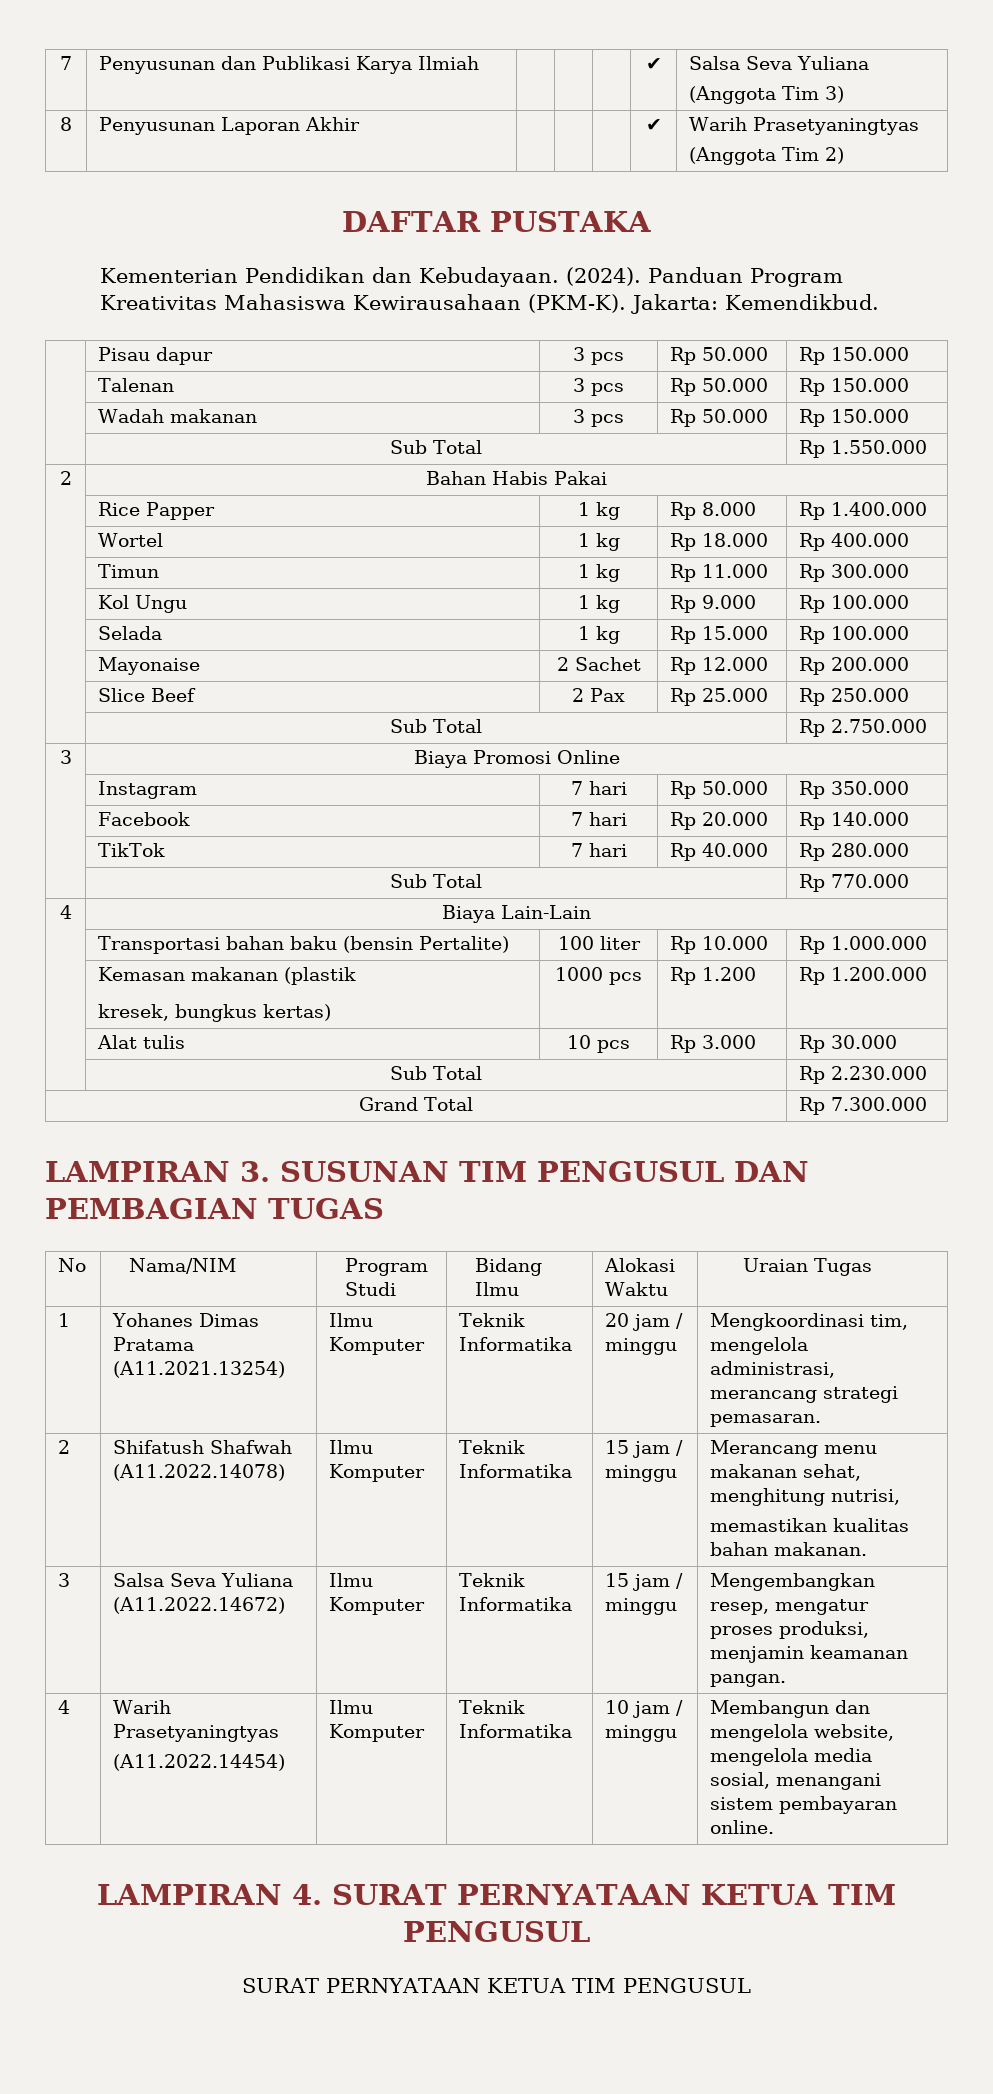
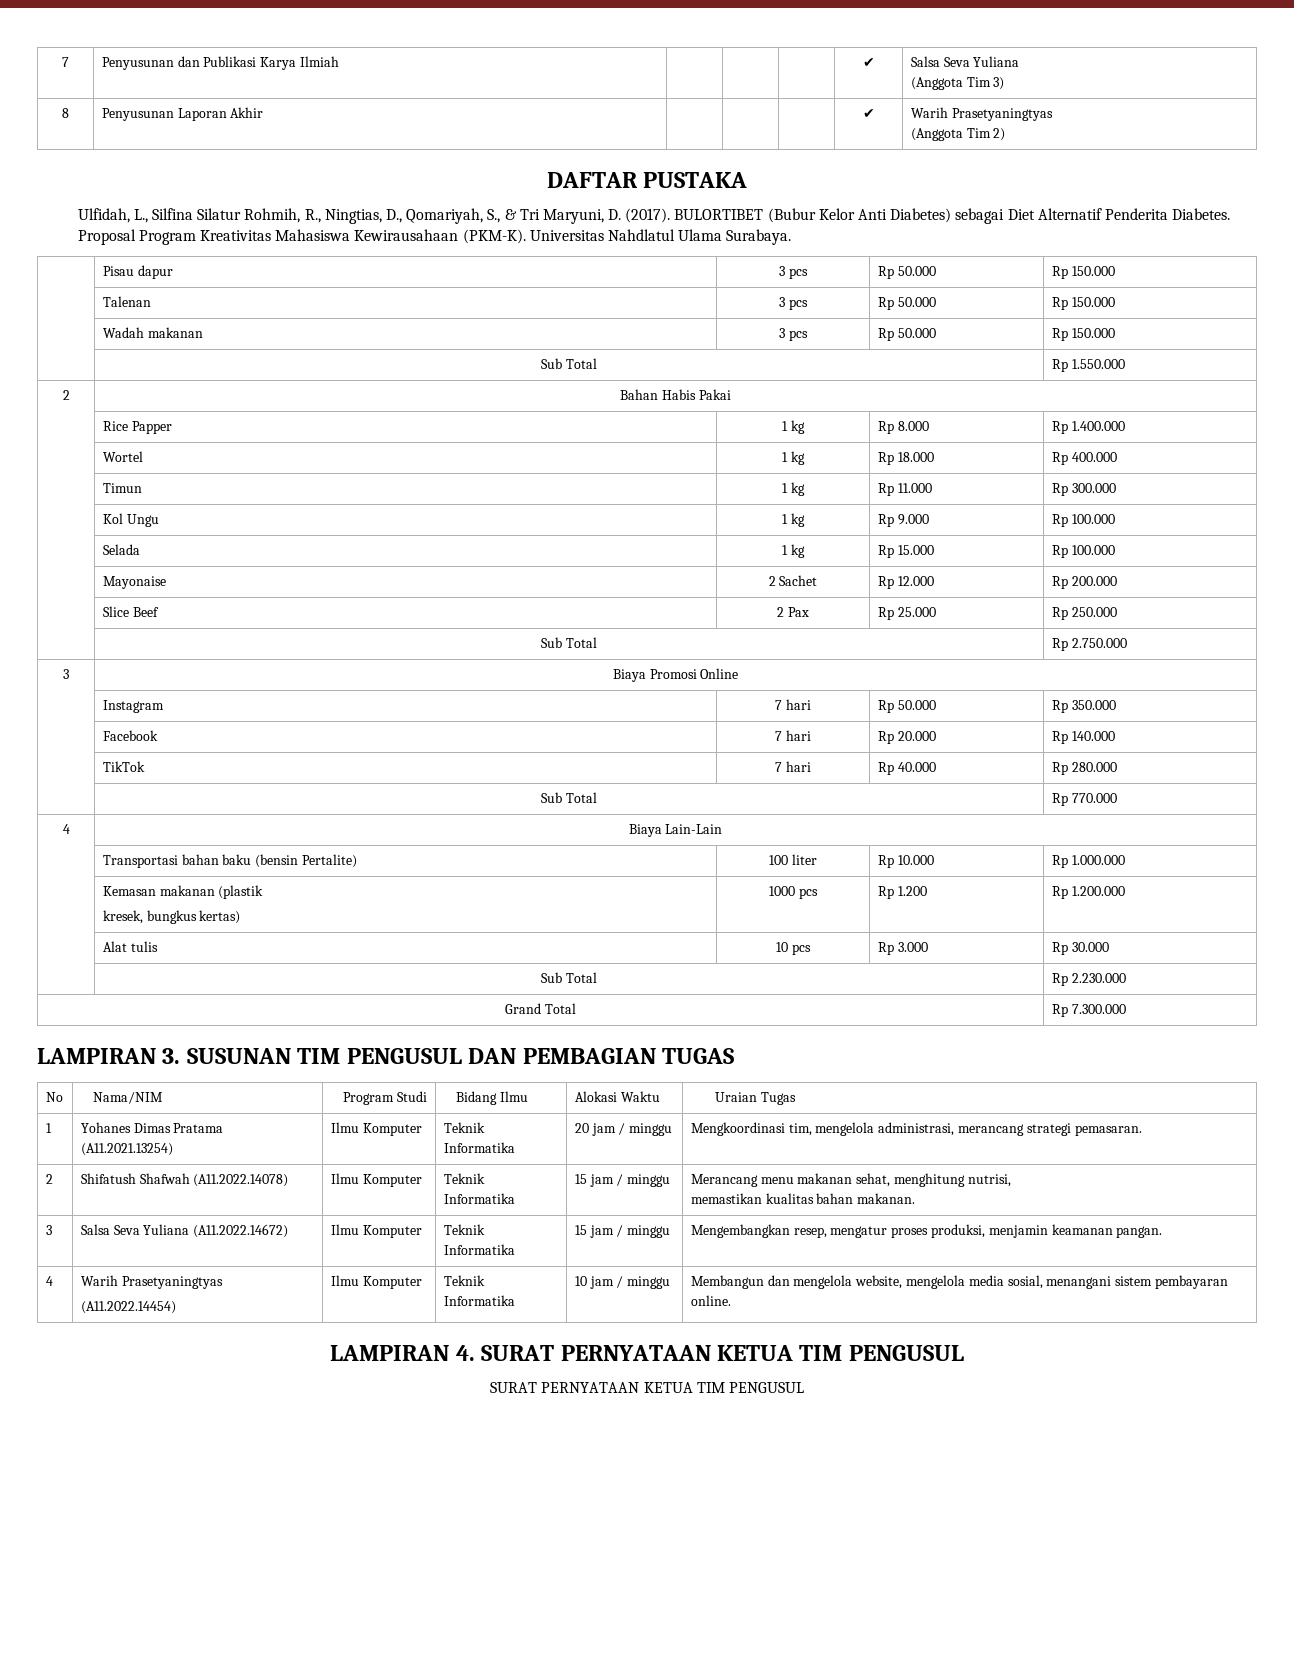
[99,267,743,287] Kementerian Pendidikan dan Kebudayaan. (2024). Panduan -> [77,208,1231,224] [77,229,136,245] Ulfidah, L., Silfina Silatur Rohmih, R., Ningtias, D., Qomariyah, S., & Tri Maryuni, D. (2017). BULORTIBET (Bubur Kelor Anti Diabetes) sebagai Diet Alternatif Penderita Diabetes. Proposal
[630,294,879,314] Jakarta: Kemendikbud. -> [529,229,792,245] Universitas Nahdlatul Ulama Surabaya.

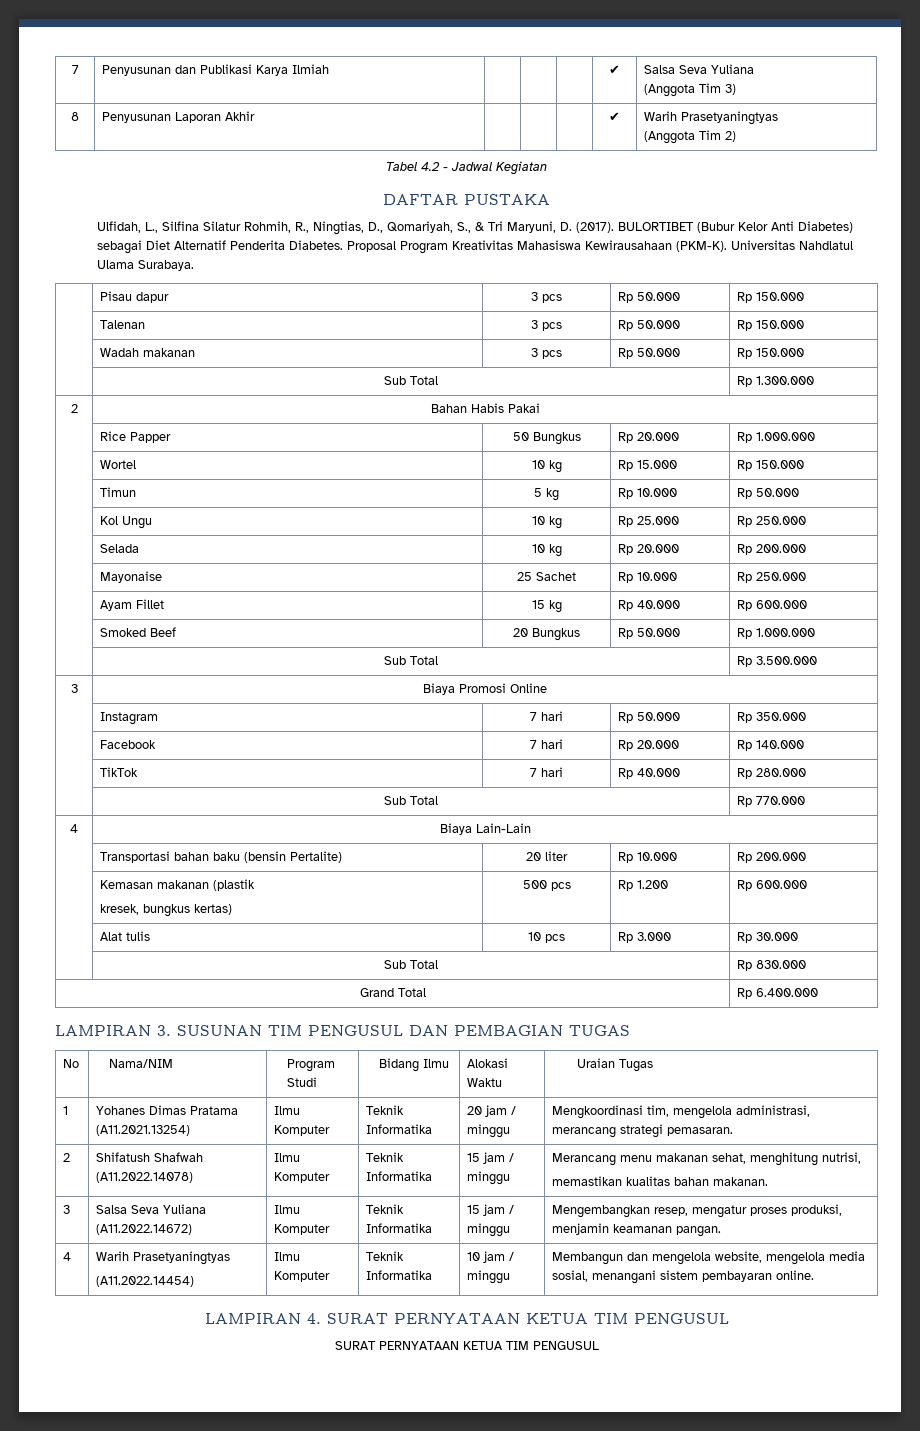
(1006, 134) none -> [386,161,547,175] // Tabel 4.2 - Jadwal Kegiatan
[1071,359,1125,369] 1.550.000 -> [756,376,815,385] 1.300.000
[782,420,805,434] [877,421,929,434] [1051,421,1125,434] 1 kg | Rp 8.000 | Rp 1.400.000 -> [512,432,581,445] [618,432,680,443] [737,432,816,443] 50 Bungkus | Rp 20.000 | Rp 1.000.000
[782,451,805,465] [877,452,934,465] [1051,452,1117,465] [102,483,142,493] [782,482,805,496] [877,483,932,496] [1051,483,1116,496] [102,513,159,527] [782,513,805,527] [877,514,929,527] [1051,514,1115,527] [102,544,140,555] [782,545,789,555] 1 kg | Rp 18.000 | Rp 400.000 // | Timun | 1 kg | Rp 11.000 | Rp 300.000 // | Kol Ungu | 1 kg | Rp 9.000 | Rp 100.000 // | Selada | 1 -> [531,460,545,469] 10
[1071,545,1115,555] [102,576,166,589] [768,575,818,586] [877,576,934,589] [1051,576,1117,589] [102,606,159,617] [777,607,809,617] 100.000 // | Mayonaise | 2 Sachet | Rp 12.000 | Rp 200.000 // | Slice Beef | 2 Pax -> [756,460,805,469] [100,487,137,497] [534,488,559,501] [618,488,678,499] [737,488,800,499] [100,516,153,529] [531,516,562,529] 150.000 // | Timun | 5 kg | Rp 10.000 | Rp 50.000 // | Kol Ungu | 10 kg
[541,637,597,648] [1051,638,1127,651] // | Sub Total | Rp 2.750.000 -> [100,544,140,553] [531,544,562,557] [618,544,680,555] [737,544,807,555] [100,571,163,583] [517,572,576,581] [618,572,678,583] [737,572,807,583] [100,599,165,611] [531,600,562,613] [618,600,681,611] [737,600,808,611] [100,627,177,637] [513,628,580,641] [618,628,681,639] [737,628,816,639] [384,656,438,665] [737,656,818,667] // | Selada | 10 kg | Rp 20.000 | Rp 200.000 // | Mayonaise | 25 Sachet | Rp 10.000 | Rp 250.000 // | Ayam Fillet | 15 kg | Rp 40.000 | Rp 600.000 // | Smoked Beef | 20 Bungkus | Rp 50.000 | Rp 1.000.000 // | Sub Total | Rp 3.500.000
[769,855,789,865] 100 -> [526,852,541,861] 20
[1071,855,1125,865] 1.000.000 -> [756,852,807,861] 200.000
[769,886,796,896] 1000 -> [522,880,547,889] 500
[1071,886,1125,896] 1.200.000 -> [756,880,808,889] 600.000
[1071,973,1126,983] 2.230.000 -> [756,960,807,969] 830.000
[1071,1004,1126,1014] 7.300.000 -> [756,988,819,997] 6.400.000

